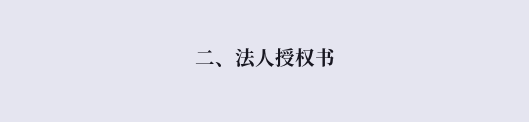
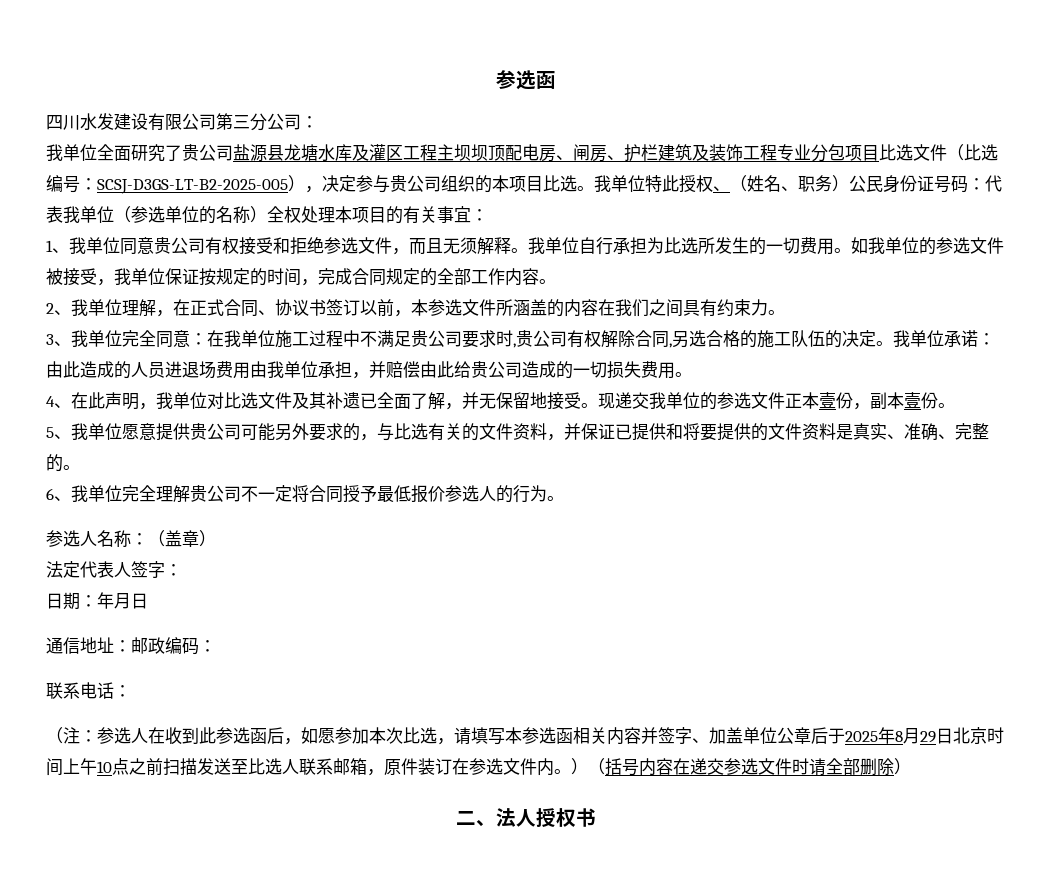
(194, 57) none -> [496,70,556,90] [46,113,318,131] [46,144,998,162] [46,175,1002,194] [46,206,488,224] [46,237,1004,255] [46,268,556,286] [46,299,785,317] [46,330,995,348] [46,361,692,379] [46,392,955,410] [46,423,989,441] [46,454,80,472] [46,485,564,503] [46,530,216,547] [46,561,182,578] [46,592,148,610] [46,637,216,655] [46,682,131,699] [46,727,1004,745] [46,758,911,776] 参选函 // 四川水发建设有限公司第三分公司： // 我单位全面研究了贵公司盐源县龙塘水库及灌区工程主坝坝顶配电房、闸房、护栏建筑及装饰工程专业分包项目比选文件（比选编号：SCSJ-D3GS-LT-B2-2025-005），决定参与贵公司组织的本项目比选。我单位特此授权、（姓名、职务）公民身份证号码：代表我单位（参选单位的名称）全权处理本项目的有关事宜： // 1、我单位同意贵公司有权接受和拒绝参选文件，而且无须解释。我单位自行承担为比选所发生的一切费用。如我单位的参选文件被接受，我单位保证按规定的时间，完成合同规定的全部工作内容。 // 2、我单位理解，在正式合同、协议书签订以前，本参选文件所涵盖的内容在我们之间具有约束力。 // 3、我单位完全同意：在我单位施工过程中不满足贵公司要求时,贵公司有权解除合同,另选合格的施工队伍的决定。我单位承诺：由此造成的人员进退场费用由我单位承担，并赔偿由此给贵公司造成的一切损失费用。 // 4、在此声明，我单位对比选文件及其补遗已全面了解，并无保留地接受。现递交我单位的参选文件正本壹份，副本壹份。 // 5、我单位愿意提供贵公司可能另外要求的，与比选有关的文件资料，并保证已提供和将要提供的文件资料是真实、准确、完整的。 // 6、我单位完全理解贵公司不一定将合同授予最低报价参选人的行为。 // 参选人名称：（盖章） // 法定代表人签字： // 日期：年月日 // 通信地址：邮政编码： // 联系电话： // （注：参选人在收到此参选函后，如愿参加本次比选，请填写本参选函相关内容并签字、加盖单位公章后于2025年8月29日北京时间上午10点之前扫描发送至比选人联系邮箱，原件装订在参选文件内。）（括号内容在递交参选文件时请全部删除） //

